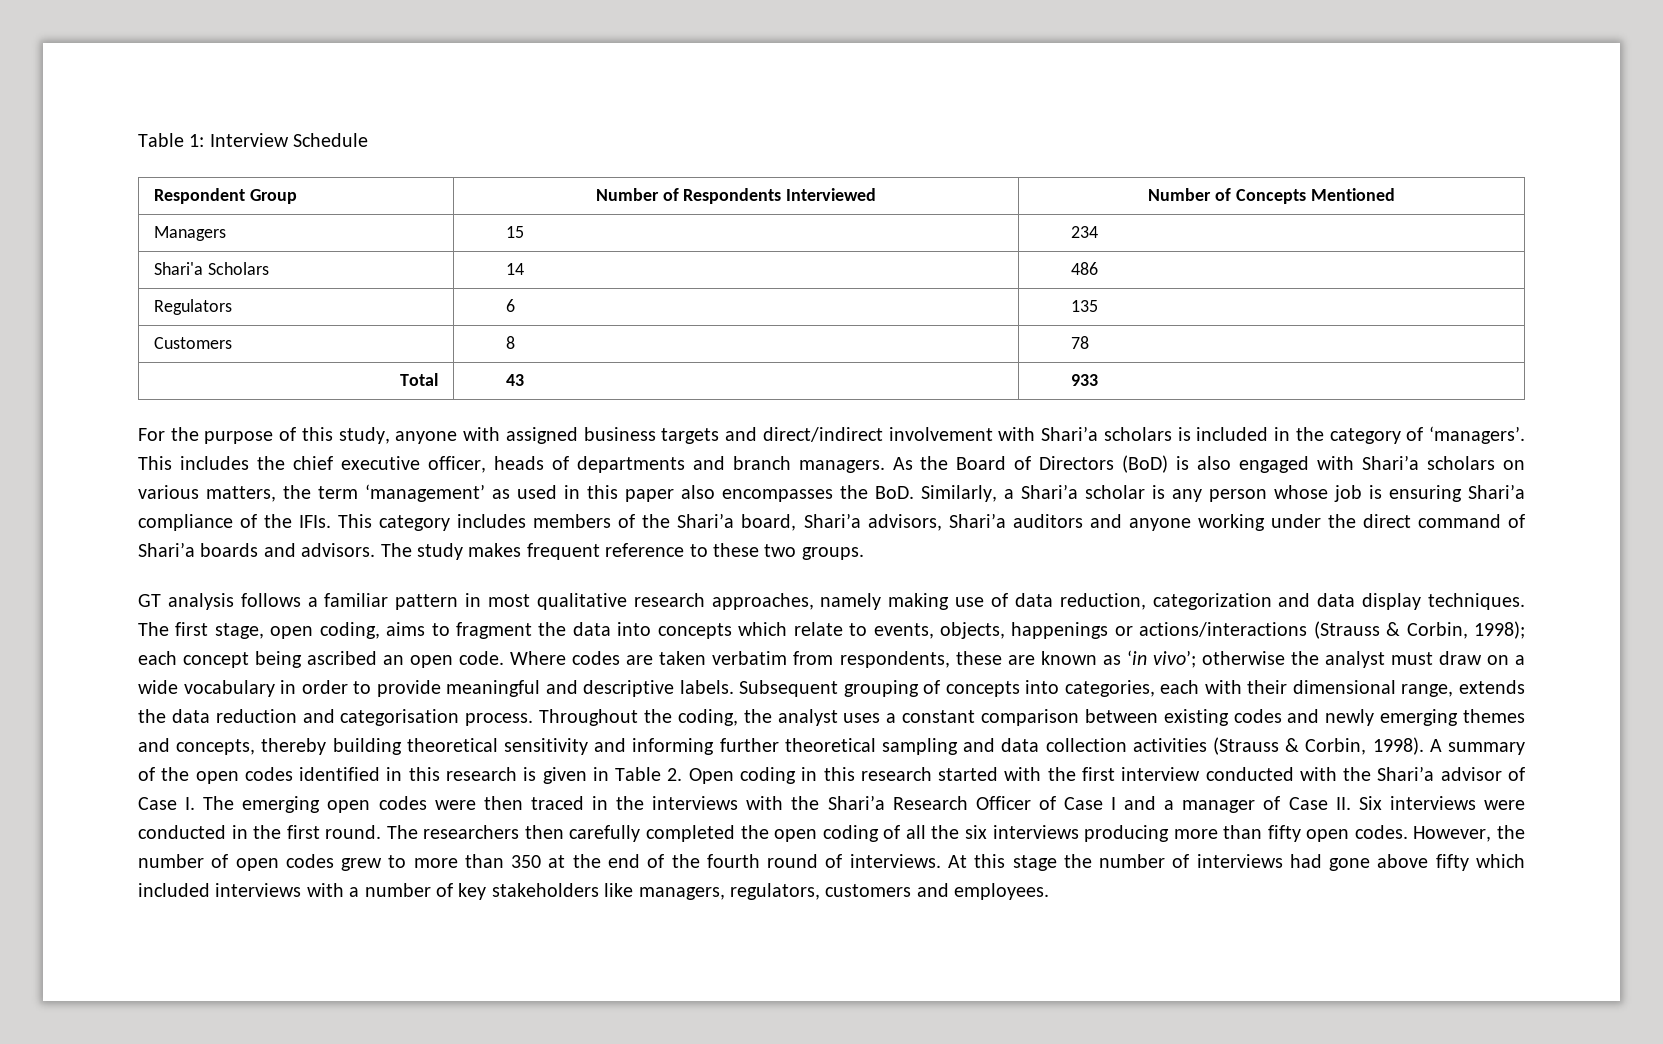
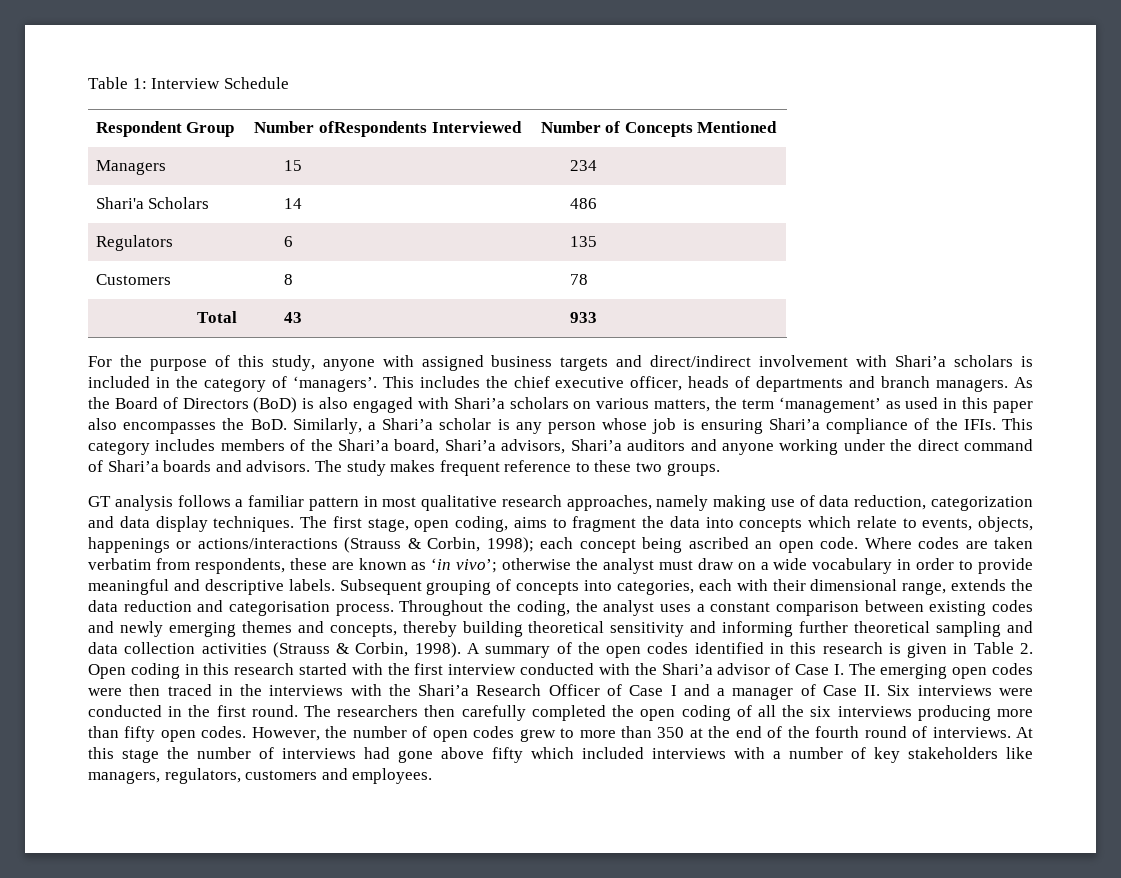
[662,188,782,204] of Respondents -> [319,121,427,137] ofRespondents

